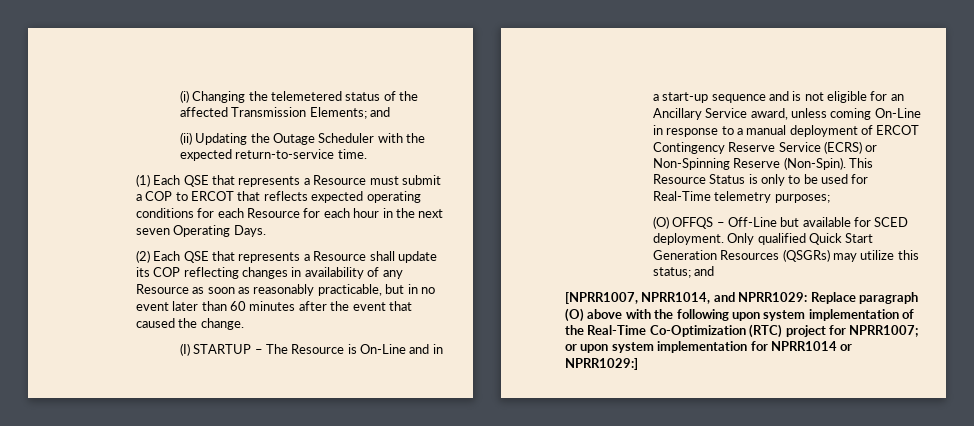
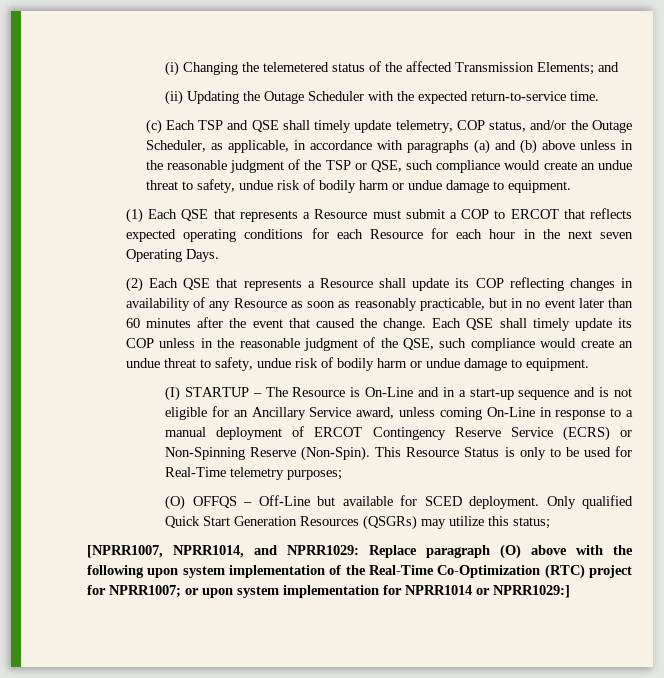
(367, 154) none -> [145,119,632,134] [145,139,634,154] [145,159,632,173] [145,179,571,193] // (c) Each TSP and QSE shall timely update telemetry, COP status, and/or the Outage Scheduler, as applicable, in accordance with paragraphs (a) and (b) above unless in the reasonable judgment of the TSP or QSE, such compliance would create an undue threat to safety, undue risk of bodily harm or undue damage to equipment.
(244, 324) none -> [432,318,632,331] [126,337,633,351] [126,357,590,371] Each QSE shall timely update its COP unless in the reasonable judgment of the QSE, such compliance would create an undue threat to safety, undue risk of bodily harm or undue damage to equipment.
[694,266,715,276] and -> (551, 523) none

